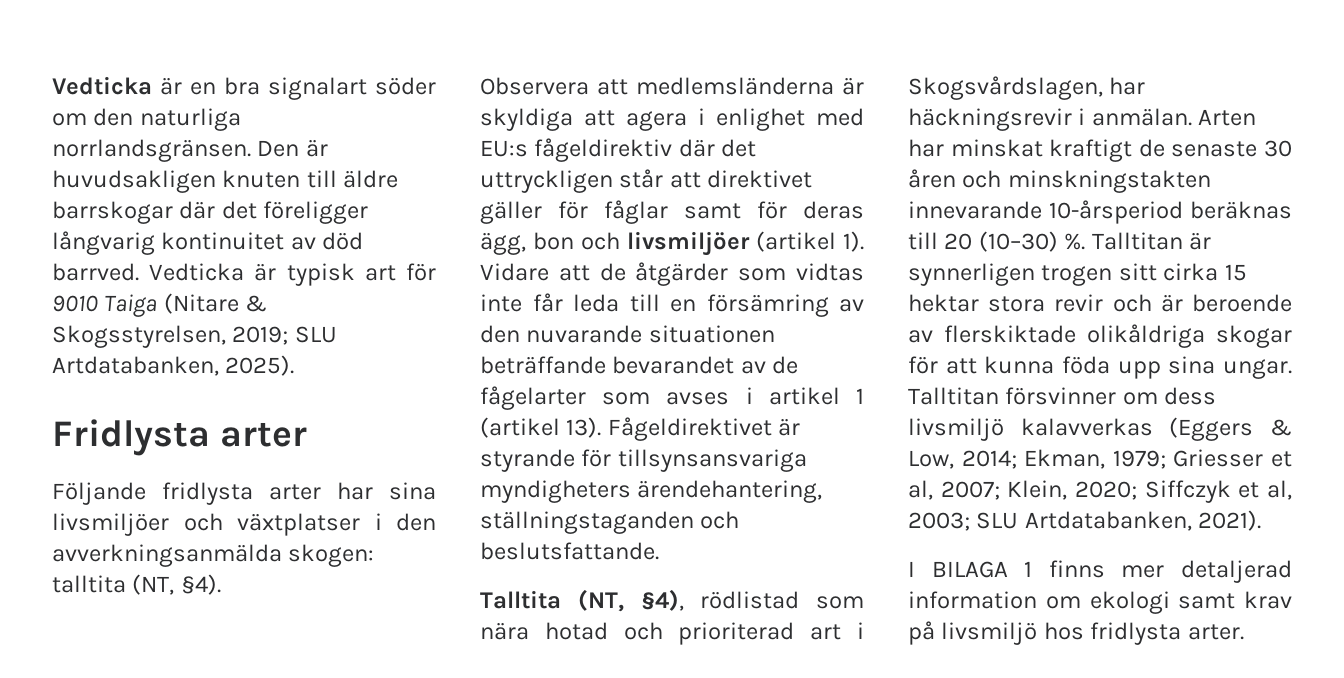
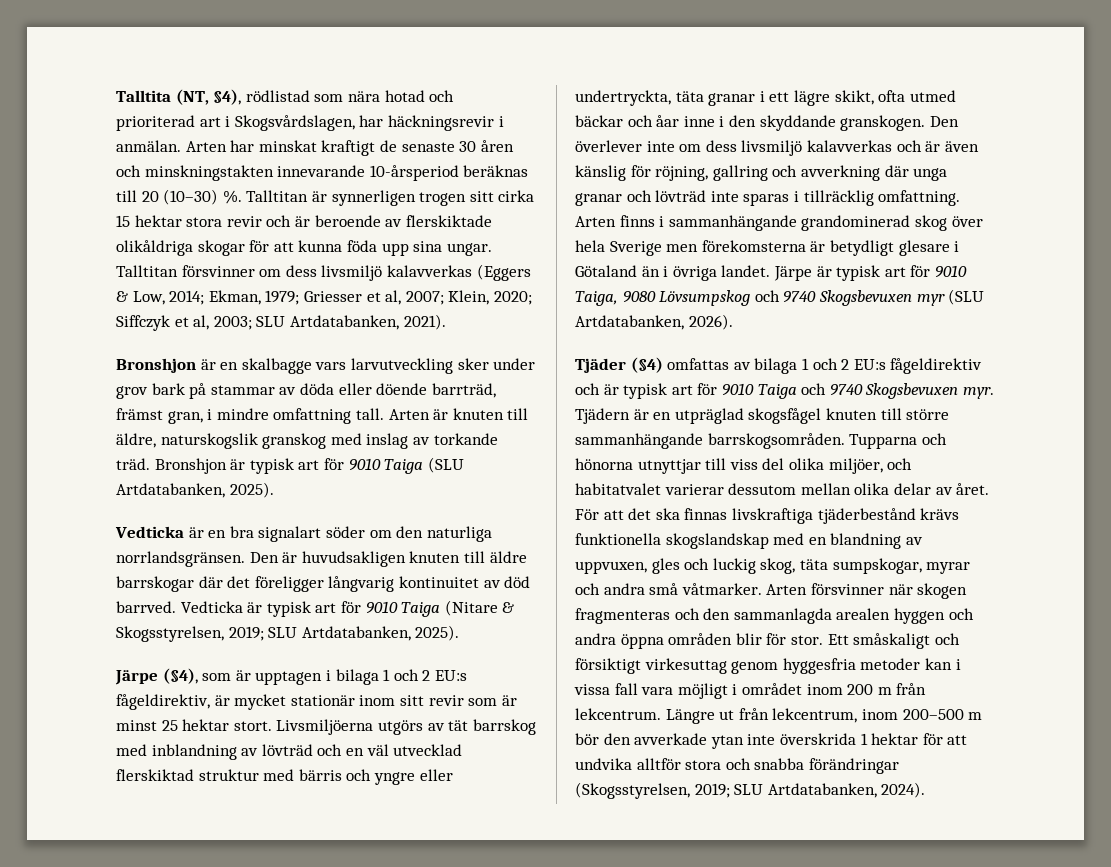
[52,76,436,100] [52,108,241,131] [52,139,328,162] [52,170,399,193] [52,201,369,224] [52,231,364,255] [52,263,436,286] [52,293,268,317] [52,325,337,348] [52,355,295,376] [52,419,308,456] [52,482,436,505] [52,513,436,536] [52,544,375,567] [52,574,221,595] [480,77,864,95] [480,108,864,131] [480,138,757,162] [480,169,813,193] [480,200,864,224] [480,231,864,256] [480,262,864,286] [480,293,864,317] [480,325,775,343] [480,356,799,374] [480,386,864,410] [480,417,801,441] [480,449,807,472] [480,480,823,503] [480,511,740,534] [480,542,659,560] Vedticka är en bra signalart söder om den naturliga norrlandsgränsen. Den är huvudsakligen knuten till äldre barrskogar där det föreligger långvarig kontinuitet av död barrved. Vedticka är typisk art för 9010 Taiga (Nitare & Skogsstyrelsen, 2019; SLU Artdatabanken, 2025). // Fridlysta arter // Följande fridlysta arter har sina livsmiljöer och växtplatser i den avverkningsanmälda skogen: talltita (NT, §4). // Observera att medlemsländerna är skyldiga att agera i enlighet med EU:s fågeldirektiv där det uttryckligen står att direktivet gäller för fåglar samt för deras ägg, bon och livsmiljöer (artikel 1). Vidare att de åtgärder som vidtas inte får leda till en försämring av den nuvarande situationen beträffande bevarandet av de fågelarter som avses i artikel 1 (artikel 13). Fågeldirektivet är styrande för tillsynsansvariga myndigheters ärendehantering, ställningstaganden och beslutsfattande. // -> (116, 96) none
[908,560,1292,583] [908,591,1292,614] [908,621,1244,645] I BILAGA 1 finns mer detaljerad information om ekologi samt krav på livsmiljö hos fridlysta arter. -> [116,358,536,374] [116,383,496,399] [116,408,529,424] [116,433,498,449] [116,457,464,474] [116,482,274,498] [115,526,492,542] [116,551,527,567] [116,576,531,592] [116,600,515,617] [116,625,460,642] [115,668,467,685] [116,694,517,710] [116,719,536,735] [116,744,463,760] [116,769,453,785] [575,90,956,106] [575,115,959,131] [575,140,979,156] [575,165,948,181] [575,190,961,206] [575,215,983,231] [575,240,960,256] [575,265,967,281] [575,289,985,306] [575,314,733,330] [575,357,983,374] [575,383,994,399] [575,408,950,424] [575,433,947,449] [575,458,913,474] [575,483,990,495] [575,508,960,524] [575,533,923,549] [575,558,971,574] [575,583,968,599] [575,608,974,624] [575,633,960,649] [575,658,961,674] [574,683,927,699] [575,708,983,724] [575,733,968,749] [575,758,899,774] [575,782,926,799] Bronshjon är en skalbagge vars larvutveckling sker under grov bark på stammar av döda eller döende barrträd, främst gran, i mindre omfattning tall. Arten är knuten till äldre, naturskogslik granskog med inslag av torkande träd. Bronshjon är typisk art för 9010 Taiga (SLU Artdatabanken, 2025). // Vedticka är en bra signalart söder om den naturliga norrlandsgränsen. Den är huvudsakligen knuten till äldre barrskogar där det föreligger långvarig kontinuitet av död barrved. Vedticka är typisk art för 9010 Taiga (Nitare & Skogsstyrelsen, 2019; SLU Artdatabanken, 2025). // Järpe (§4), som är upptagen i bilaga 1 och 2 EU:s fågeldirektiv, är mycket stationär inom sitt revir som är minst 25 hektar stort. Livsmiljöerna utgörs av tät barrskog med inblandning av lövträd och en väl utvecklad flerskiktad struktur med bärris och yngre eller undertryckta, täta granar i ett lägre skikt, ofta utmed bäckar och åar inne i den skyddande granskogen. Den överlever inte om dess livsmiljö kalavverkas och är även känslig för röjning, gallring och avverkning där unga granar och lövträd inte sparas i tillräcklig omfattning. Arten finns i sammanhängande grandominerad skog över hela Sverige men förekomsterna är betydligt glesare i Götaland än i övriga landet. Järpe är typisk art för 9010 Taiga, 9080 Lövsumpskog och 9740 Skogsbevuxen myr (SLU Artdatabanken, 2026). // Tjäder (§4) omfattas av bilaga 1 och 2 EU:s fågeldirektiv och är typisk art för 9010 Taiga och 9740 Skogsbevuxen myr. Tjädern är en utpräglad skogsfågel knuten till större sammanhängande barrskogsområden. Tupparna och hönorna utnyttjar till viss del olika miljöer, och habitatvalet varierar dessutom mellan olika delar av året. För att det ska finnas livskraftiga tjäderbestånd krävs funktionella skogslandskap med en blandning av uppvuxen, gles och luckig skog, täta sumpskogar, myrar och andra små våtmarker. Arten försvinner när skogen fragmenteras och den sammanlagda arealen hyggen och andra öppna områden blir för stor. Ett småskaligt och försiktigt virkesuttag genom hyggesfria metoder kan i vissa fall vara möjligt i området inom 200 m från lekcentrum. Längre ut från lekcentrum, inom 200–500 m bör den avverkade ytan inte överskrida 1 hektar för att undvika alltför stora och snabba förändringar (Skogsstyrelsen, 2019; SLU Artdatabanken, 2024).

